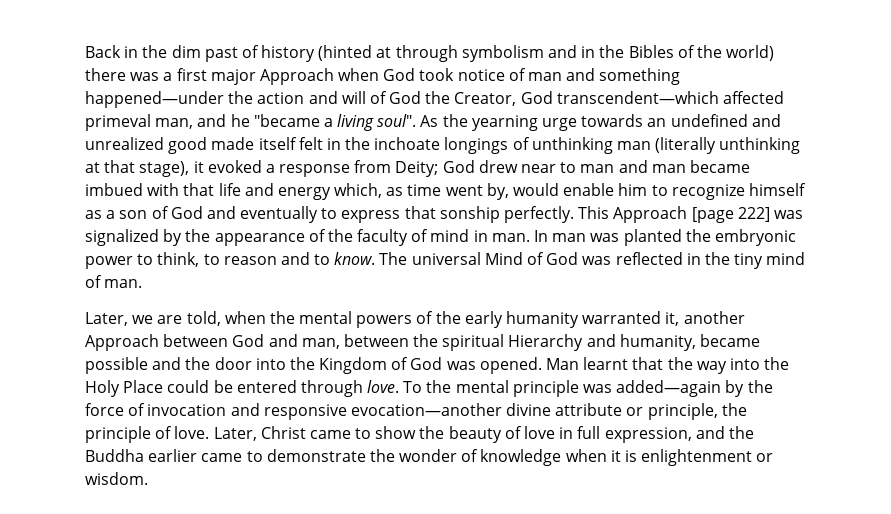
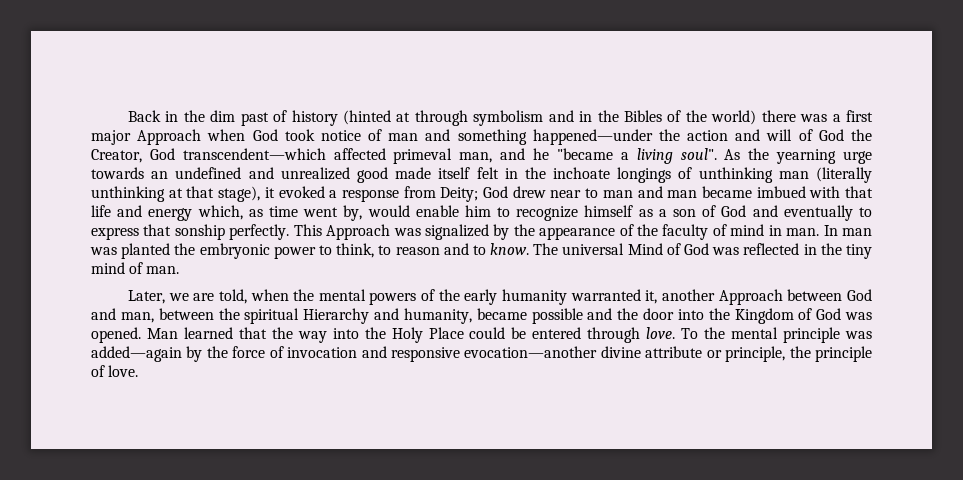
[691,207,770,223] [page 222] -> (391, 232) none
[583,357,629,370] learnt -> [183,327,233,339] learned
[213,426,754,443] [85,449,774,466] [85,472,148,485] Later, Christ came to show the beauty of love in full expression, and the Buddha earlier came to demonstrate the wonder of knowledge when it is enlightenment or wisdom. -> (139, 371) none

